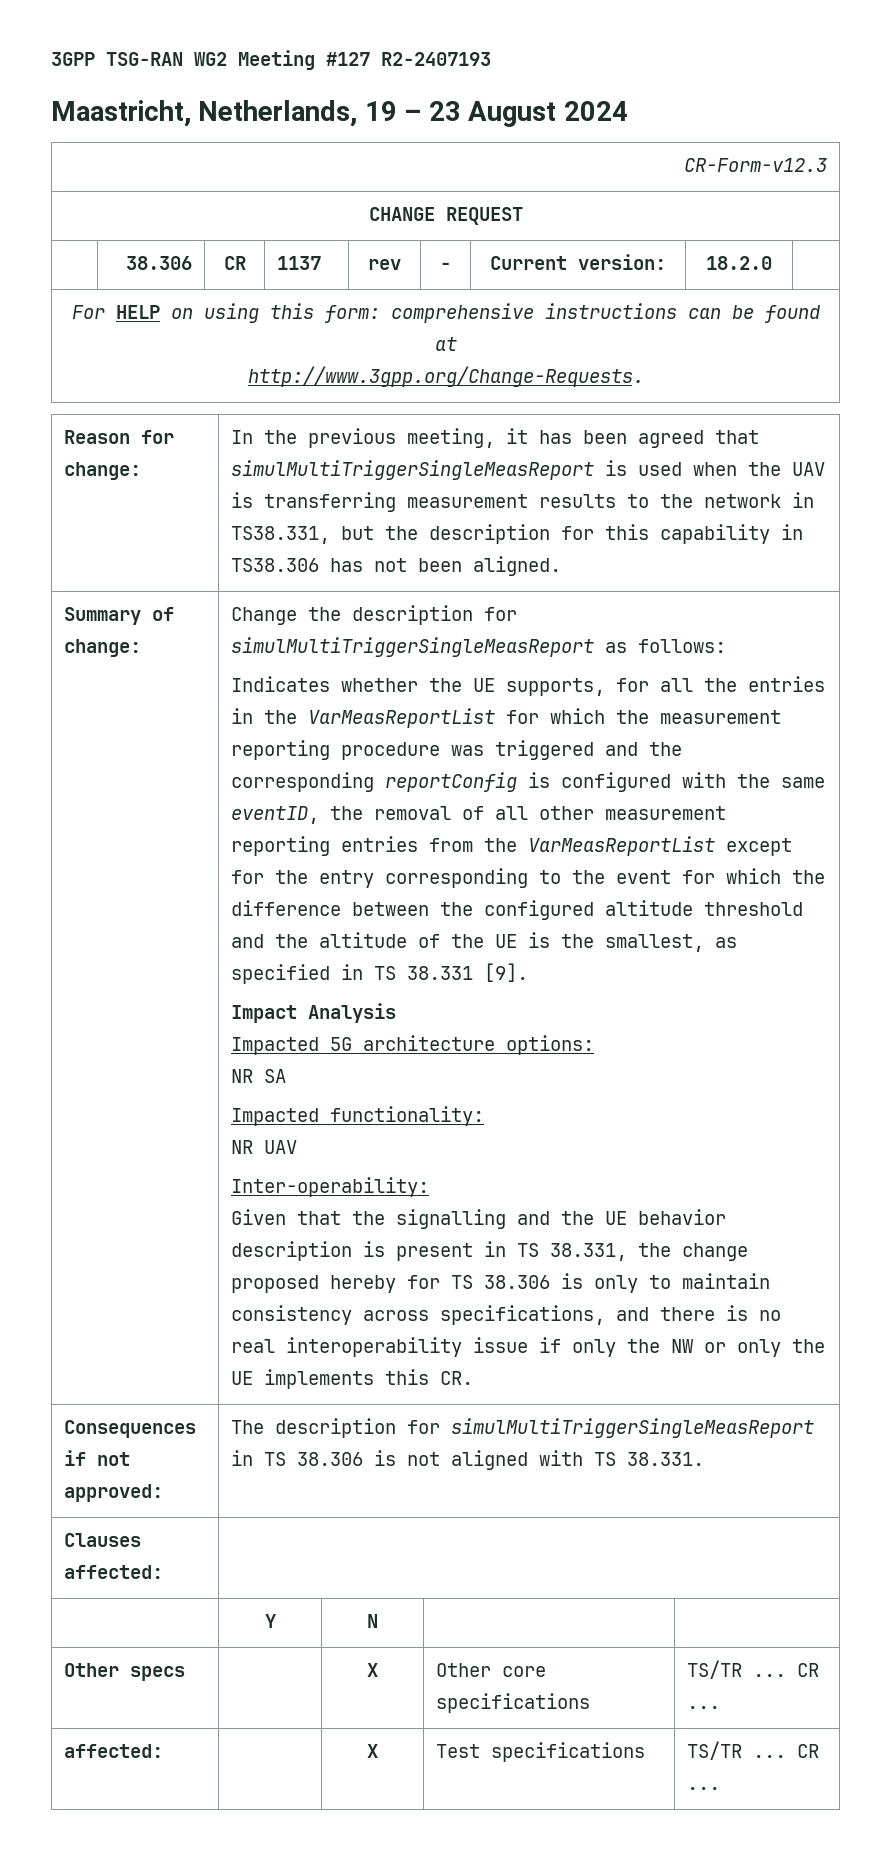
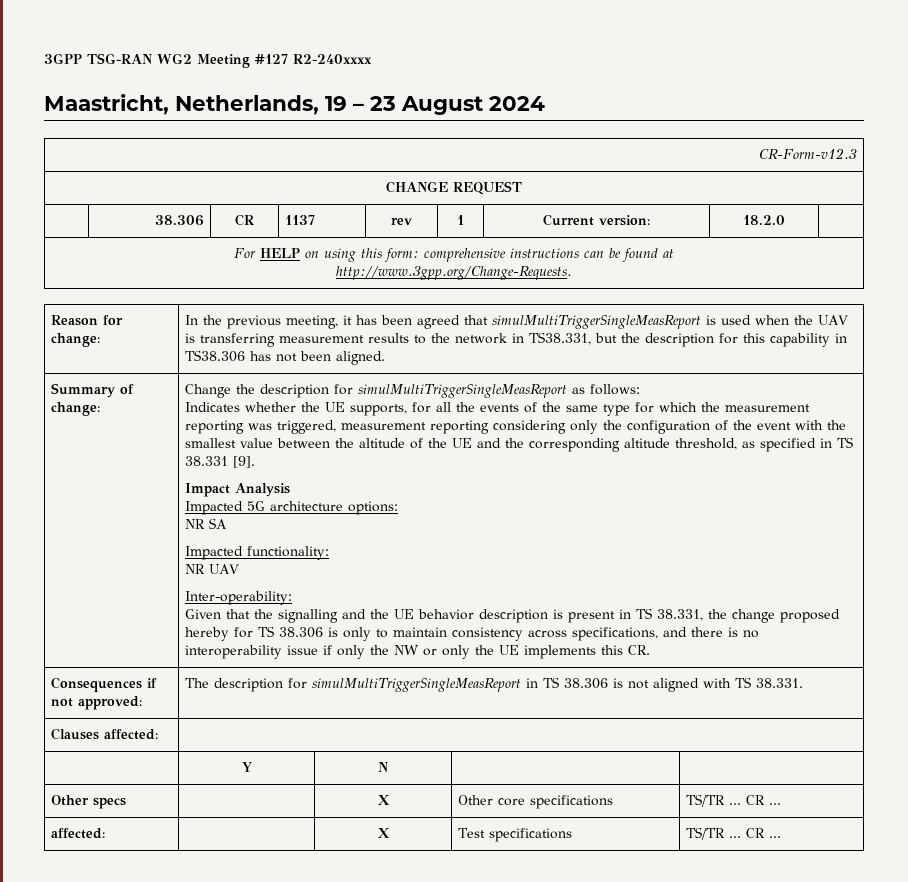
[381,52,491,66] R2-2407193 -> [293,54,372,64] R2-240xxxx
[440,262,451,270] - -> [457,215,464,225] 1
[748,676,826,692] [231,708,496,728] entries in the VarMeasReportList -> [480,402,631,416] events of the same type
[341,740,683,760] [231,772,826,792] [231,806,727,824] [231,836,793,856] [231,868,826,888] [231,900,804,920] [231,932,705,952] procedure was triggered and the corresponding reportConfig is configured with the same eventID, the removal of all other measurement reporting entries from the VarMeasReportList except for the entry corresponding to the event for which the difference between the configured altitude threshold and the altitude of the UE is the smallest, -> [248,420,847,434] [185,438,738,452] was triggered, measurement reporting considering only the configuration of the event with the smallest value between the altitude of the UE and the corresponding altitude threshold,
[231,1339,276,1353] real -> (760, 634) none

